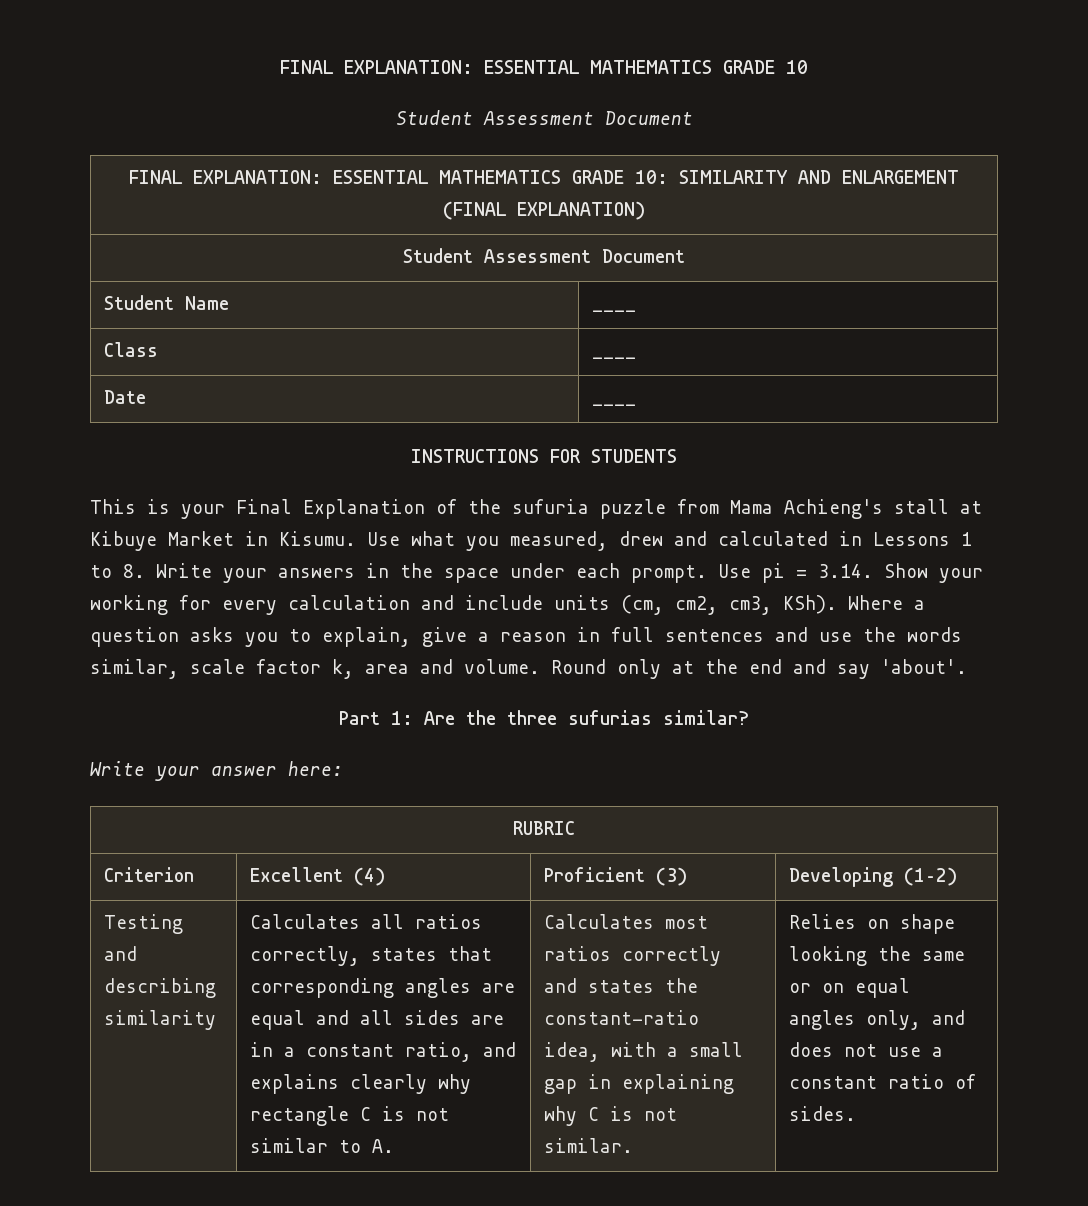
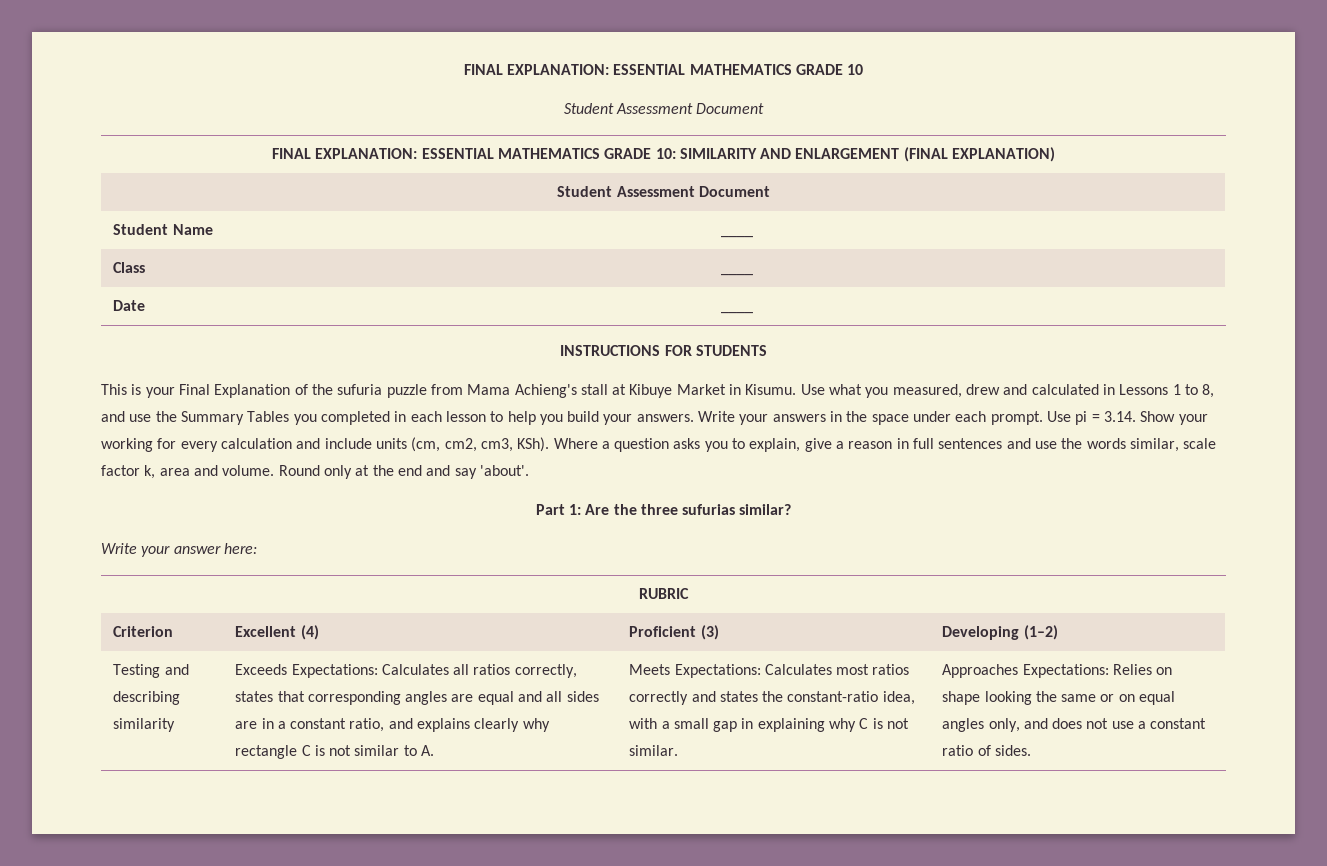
[123,564,145,578] 8. -> [1202,384,1215,398] [101,411,694,425] 8, and use the Summary Tables you completed in each lesson to help you build your answers.
(216, 1020) none -> [235,664,378,678] Exceeds Expectations:
(394, 1146) none -> [629,664,761,678] Meets Expectations:
(633, 1145) none -> [942,664,1109,678] Approaches Expectations:

